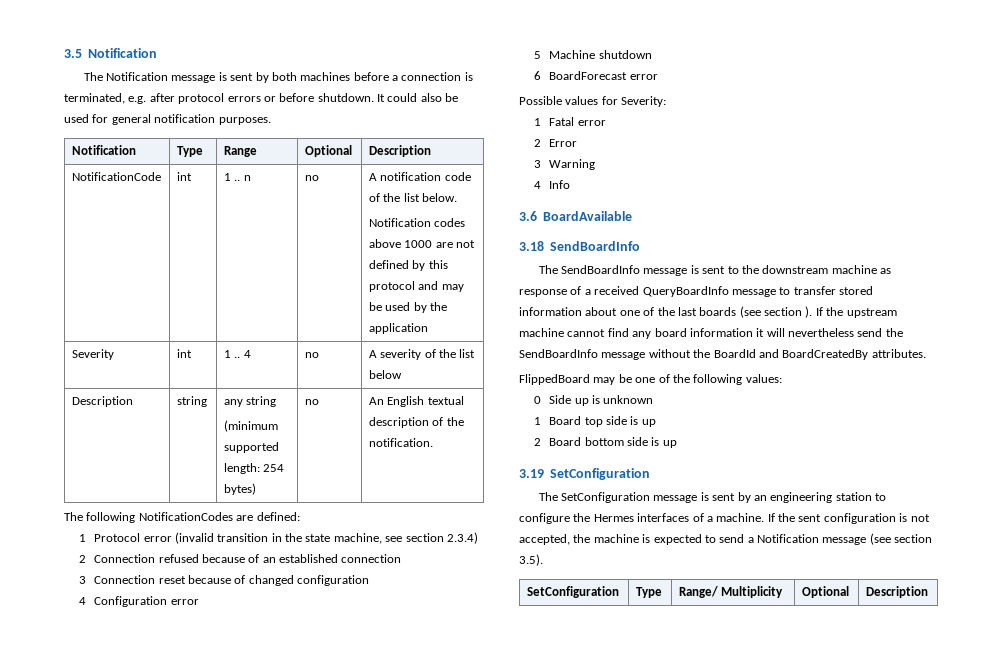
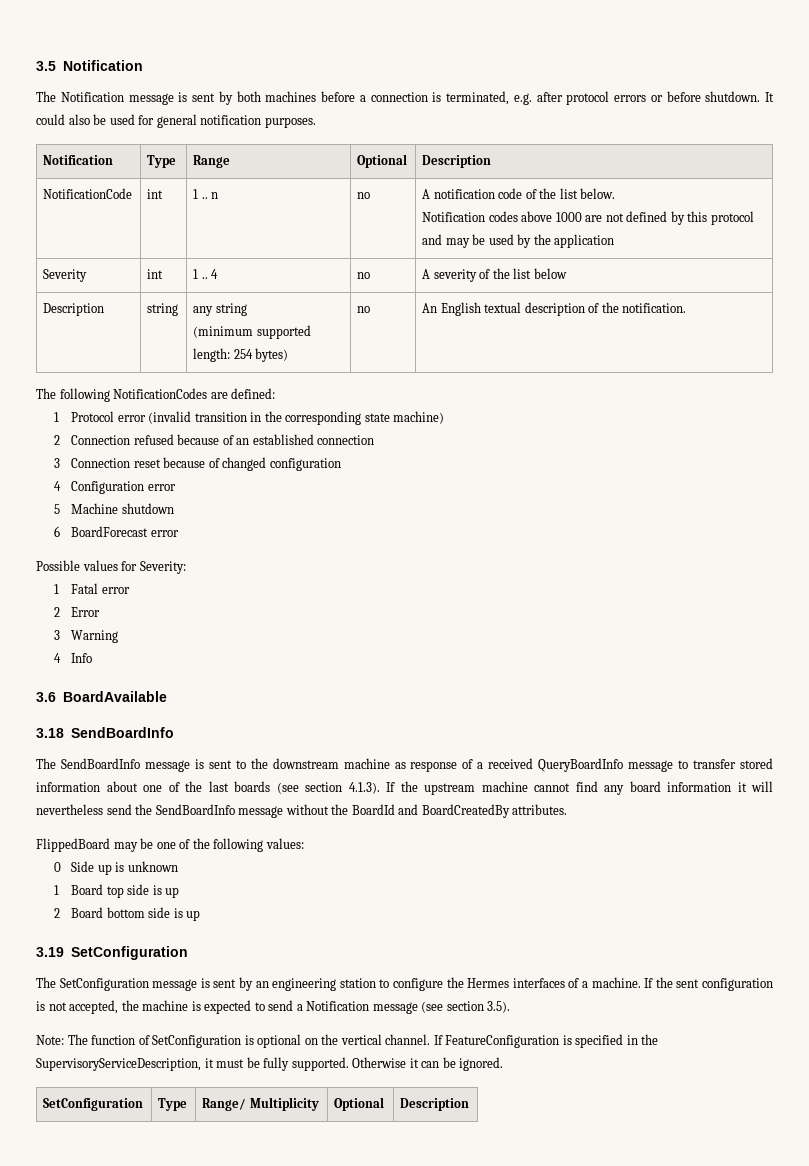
[305,532,478,544] state machine, see section 2.3.4) -> [285,411,445,425] corresponding state machine)
[805,306,813,318] ). -> [348,782,380,794] 4.1.3).
(543, 560) none -> [36,1034,659,1048] [36,1057,504,1071] // Note: The function of SetConfiguration is optional on the vertical channel. If FeatureConfiguration is specified in the SupervisoryServiceDescription, it must be fully supported. Otherwise it can be ignored.

